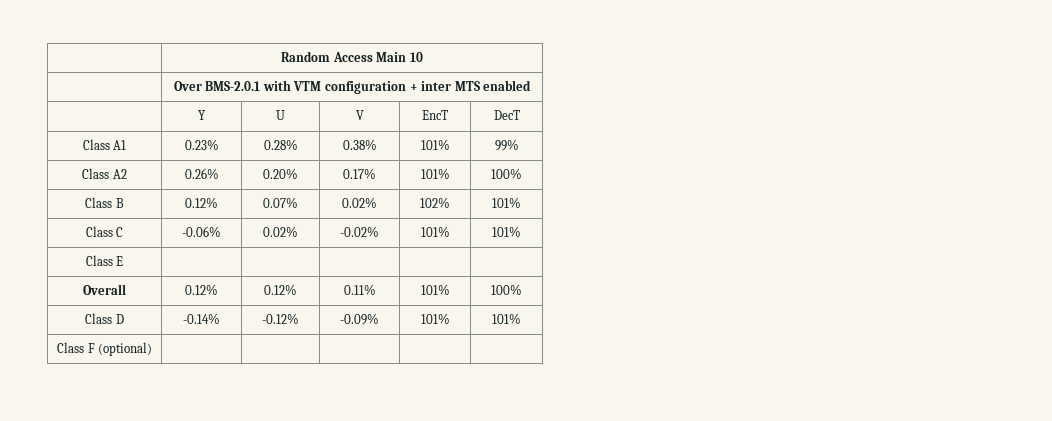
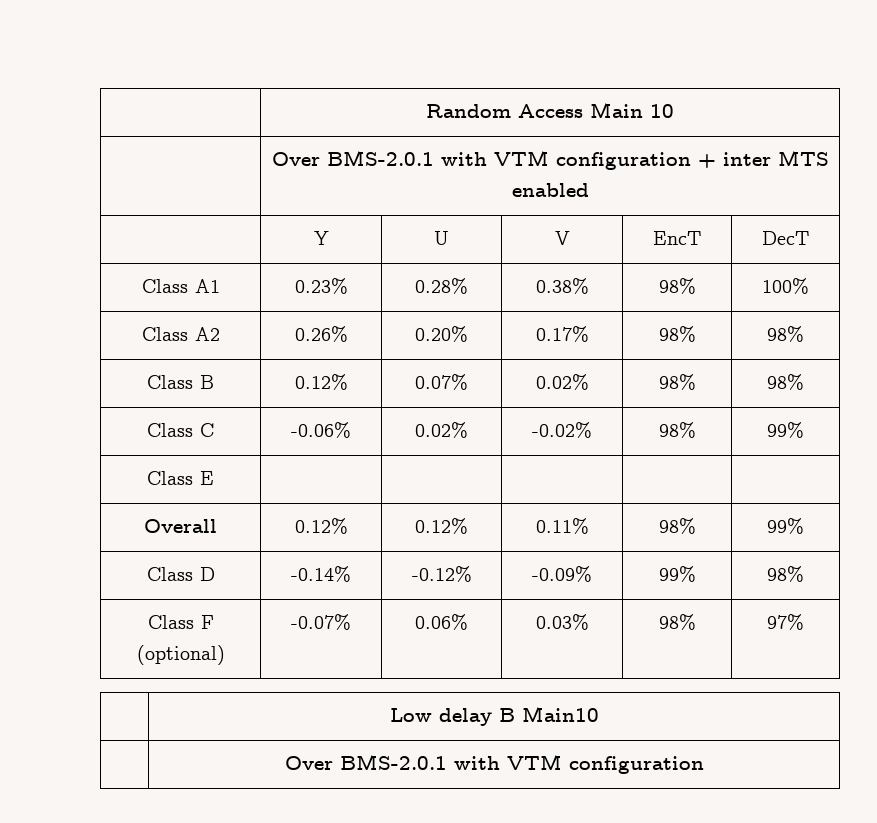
[420,139,450,150] [494,139,519,151] 101% | 99% -> [658,278,696,294] [762,278,809,294] 98% | 100%
[420,168,450,179] [491,168,522,179] 101% | 100% -> [658,326,696,342] [767,326,804,342] 98% | 98%
[420,197,450,208] [492,197,521,208] 102% | 101% -> [658,374,696,390] [767,374,804,390] 98% | 98%
[420,226,450,237] [492,226,521,237] 101% | 101% -> [658,422,696,438] [767,422,804,438] 98% | 99%
[420,284,450,295] [491,284,522,295] 101% | 100% -> [658,518,696,534] [767,518,804,534] 98% | 99%
[420,313,450,324] [492,313,521,324] 101% | 101% -> [658,566,696,582] [767,566,804,582] 99% | 98%
(153, 349) | | | | -> [291,614,351,630] [415,614,468,630] [535,614,589,630] [658,614,696,630] [767,614,804,630] [389,706,599,726] [284,754,704,774] -0.07% | 0.06% | 0.03% | 98% | 97% // | Low delay B Main10 // | Over BMS-2.0.1 with VTM configuration

